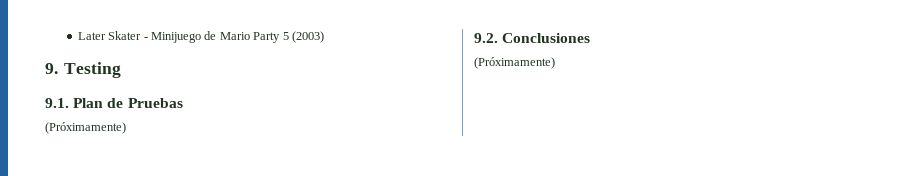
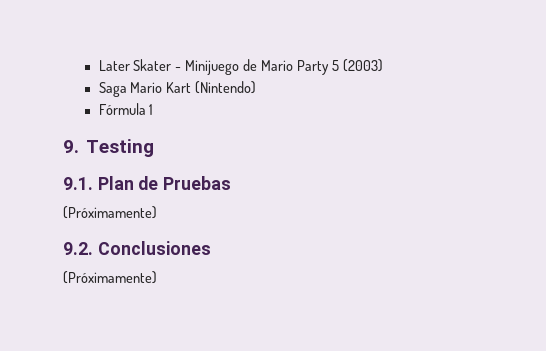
(324, 37) none -> [98,81,257,97] [98,103,154,115] // Saga Mario Kart (Nintendo) // Fórmula 1

